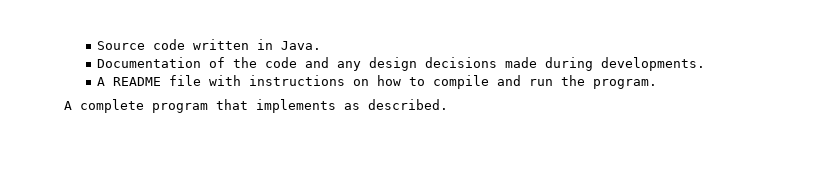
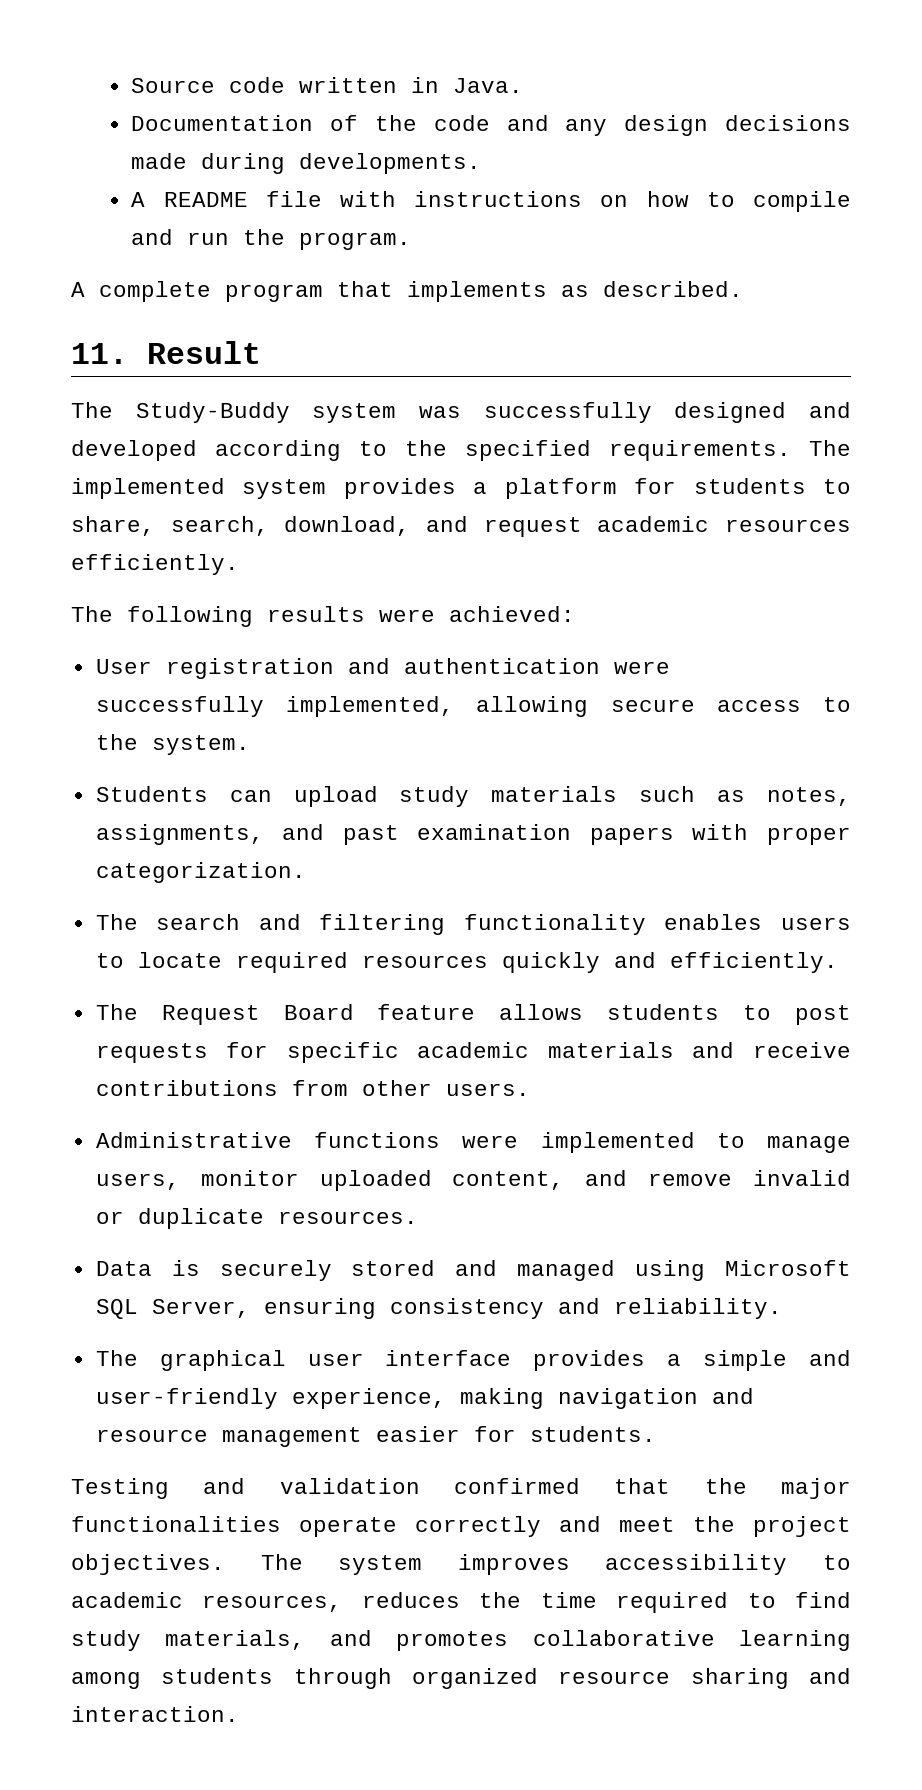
(448, 104) none -> [71,341,261,364] [71,402,851,423] [71,440,851,461] [71,478,852,499] [71,516,851,537] [71,554,239,575] [71,606,575,627] [95,658,670,679] [95,696,851,717] [95,734,250,755] [95,786,851,807] [95,824,851,845] [95,862,306,883] [95,914,851,935] [95,952,838,973] [95,1004,851,1025] [95,1042,851,1063] [95,1080,530,1096] [95,1132,851,1153] [95,1170,851,1191] [95,1208,418,1229] [95,1260,851,1281] [95,1298,782,1319] [95,1350,851,1371] [95,1388,754,1409] [95,1426,656,1447] [71,1478,851,1499] [71,1516,851,1537] [71,1554,851,1575] [71,1592,852,1613] [71,1630,851,1651] [71,1668,851,1689] [71,1706,239,1722] // 11. Result // The Study-Buddy system was successfully designed and developed according to the specified requirements. The implemented system provides a platform for students to share, search, download, and request academic resources efficiently. // The following results were achieved: // User registration and authentication were successfully implemented, allowing secure access to the system. // Students can upload study materials such as notes, assignments, and past examination papers with proper categorization. // The search and filtering functionality enables users to locate required resources quickly and efficiently. // The Request Board feature allows students to post requests for specific academic materials and receive contributions from other users. // Administrative functions were implemented to manage users, monitor uploaded content, and remove invalid or duplicate resources. // Data is securely stored and managed using Microsoft SQL Server, ensuring consistency and reliability. // The graphical user interface provides a simple and user-friendly experience, making navigation and resource management easier for students. // Testing and validation confirmed that the major functionalities operate correctly and meet the project objectives. The system improves accessibility to academic resources, reduces the time required to find study materials, and promotes collaborative learning among students through organized resource sharing and interaction.

